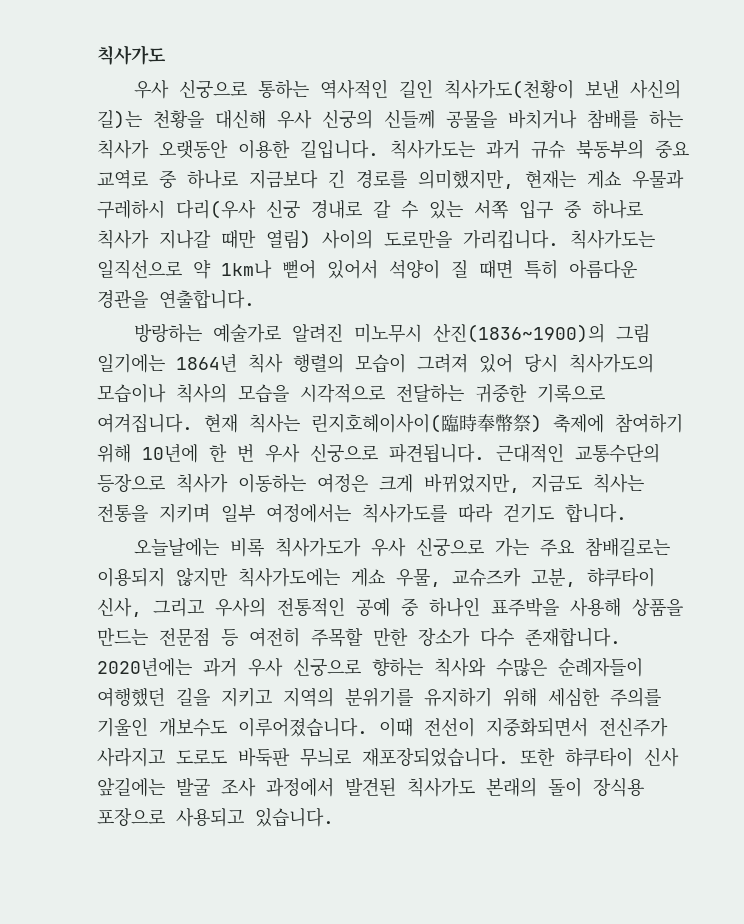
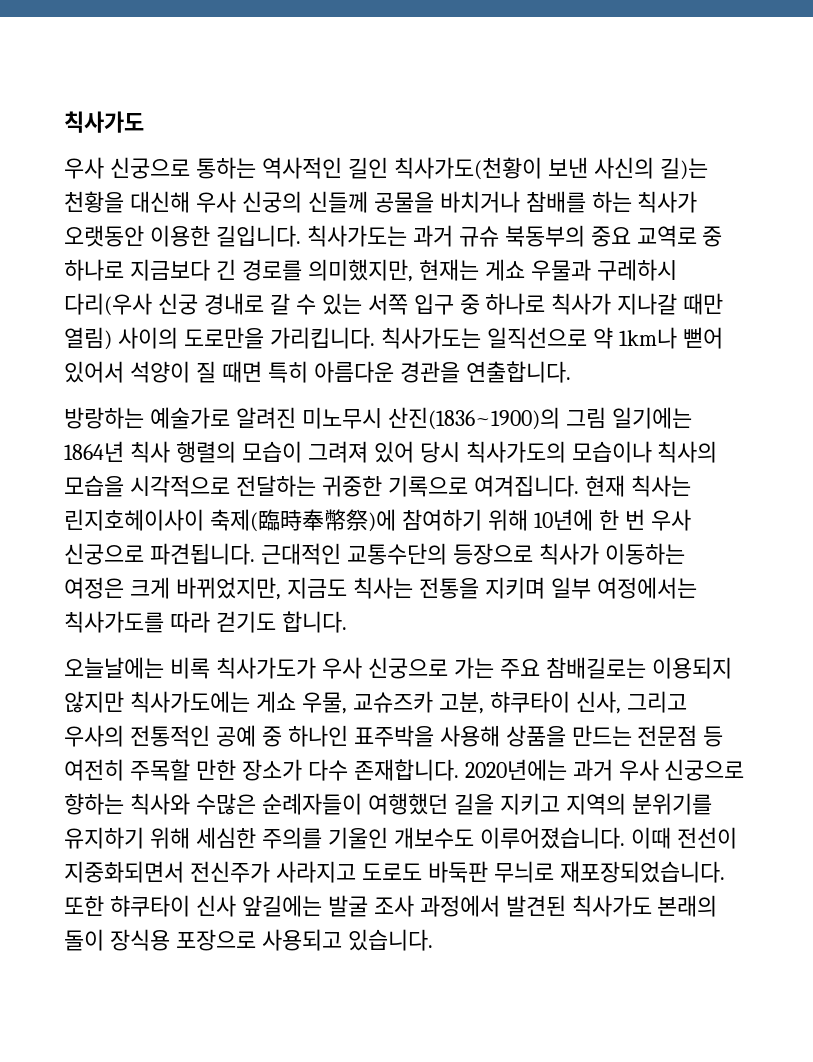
[311,413,441,433] 린지호헤이사이( -> [64,509,258,532] 린지호헤이사이 축제(
[531,414,604,433] ) 축제에 -> [367,509,396,532] )에

